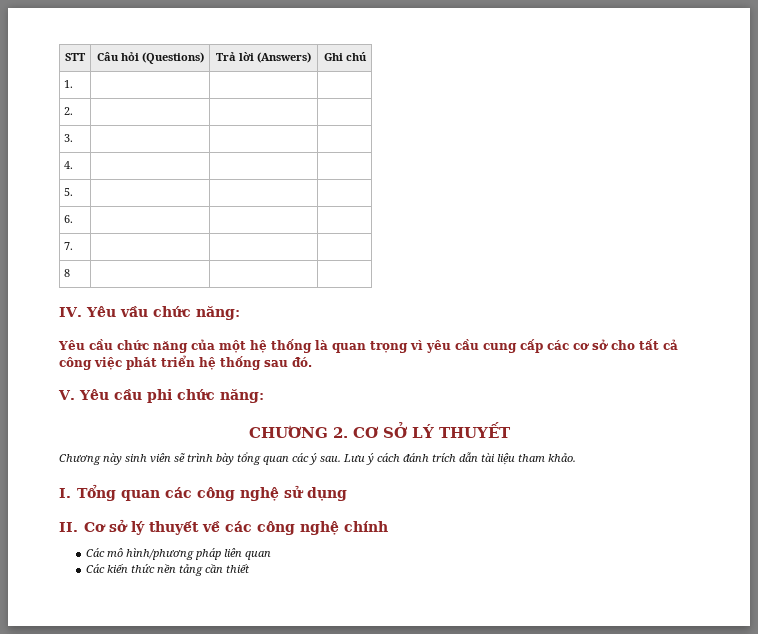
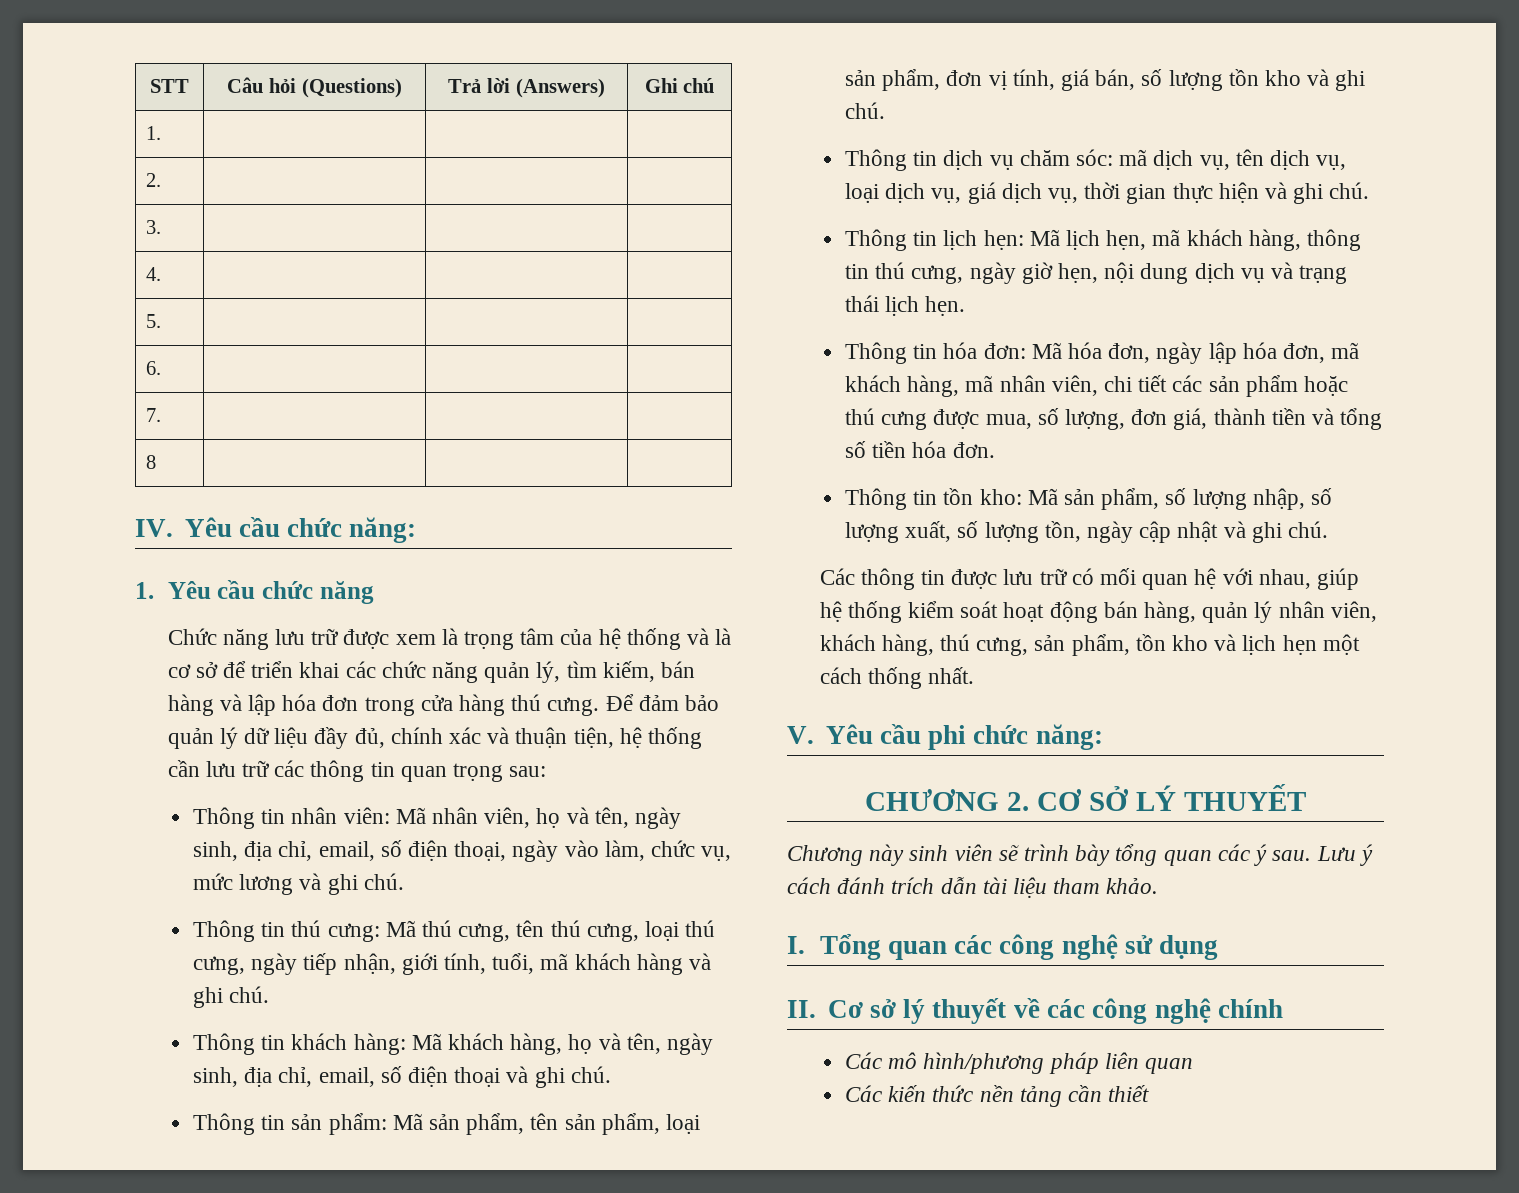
[120,306,241,320] vầu chức năng: // -> [238,517,417,543] [135,582,154,599] cầu chức năng: // 1.
[191,339,678,353] [59,355,312,370] của một hệ thống là quan trọng vì yêu cầu cung cấp các cơ sở cho tất cả công việc phát triển hệ thống sau đó. -> [167,628,732,650] [167,661,696,683] [167,694,720,716] [167,727,703,749] [167,760,547,782] [192,807,682,829] [192,840,732,862] [192,873,404,895] [192,920,716,942] [192,953,712,975] [192,986,270,1008] [192,1033,714,1055] [192,1066,611,1088] [192,1113,701,1135] [844,69,1366,91] [844,102,885,119] [844,149,1347,171] [844,182,1370,204] [844,229,1362,251] [844,262,1348,284] [844,295,966,316] [844,342,1360,364] [844,375,1349,397] [844,408,1383,430] [844,441,995,458] [844,488,1333,510] [844,521,1329,543] [819,568,1360,590] [819,601,1377,623] [819,634,1360,656] [819,667,975,689] // Chức năng lưu trữ được xem là trọng tâm của hệ thống và là cơ sở để triển khai các chức năng quản lý, tìm kiếm, bán hàng và lập hóa đơn trong cửa hàng thú cưng. Để đảm bảo quản lý dữ liệu đầy đủ, chính xác và thuận tiện, hệ thống cần lưu trữ các thông tin quan trọng sau: // Thông tin nhân viên: Mã nhân viên, họ và tên, ngày sinh, địa chỉ, email, số điện thoại, ngày vào làm, chức vụ, mức lương và ghi chú. // Thông tin thú cưng: Mã thú cưng, tên thú cưng, loại thú cưng, ngày tiếp nhận, giới tính, tuổi, mã khách hàng và ghi chú. // Thông tin khách hàng: Mã khách hàng, họ và tên, ngày sinh, địa chỉ, email, số điện thoại và ghi chú. // Thông tin sản phẩm: Mã sản phẩm, tên sản phẩm, loại sản phẩm, đơn vị tính, giá bán, số lượng tồn kho và ghi chú. // Thông tin dịch vụ chăm sóc: mã dịch vụ, tên dịch vụ, loại dịch vụ, giá dịch vụ, thời gian thực hiện và ghi chú. // Thông tin lịch hẹn: Mã lịch hẹn, mã khách hàng, thông tin thú cưng, ngày giờ hẹn, nội dung dịch vụ và trạng thái lịch hẹn. // Thông tin hóa đơn: Mã hóa đơn, ngày lập hóa đơn, mã khách hàng, mã nhân viên, chi tiết các sản phẩm hoặc thú cưng được mua, số lượng, đơn giá, thành tiền và tổng số tiền hóa đơn. // Thông tin tồn kho: Mã sản phẩm, số lượng nhập, số lượng xuất, số lượng tồn, ngày cập nhật và ghi chú. // Các thông tin được lưu trữ có mối quan hệ với nhau, giúp hệ thống kiểm soát hoạt động bán hàng, quản lý nhân viên, khách hàng, thú cưng, sản phẩm, tồn kho và lịch hẹn một cách thống nhất.

